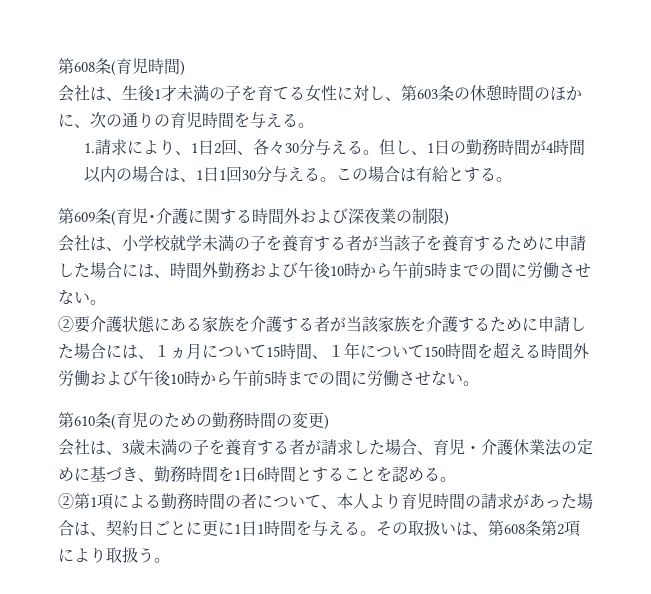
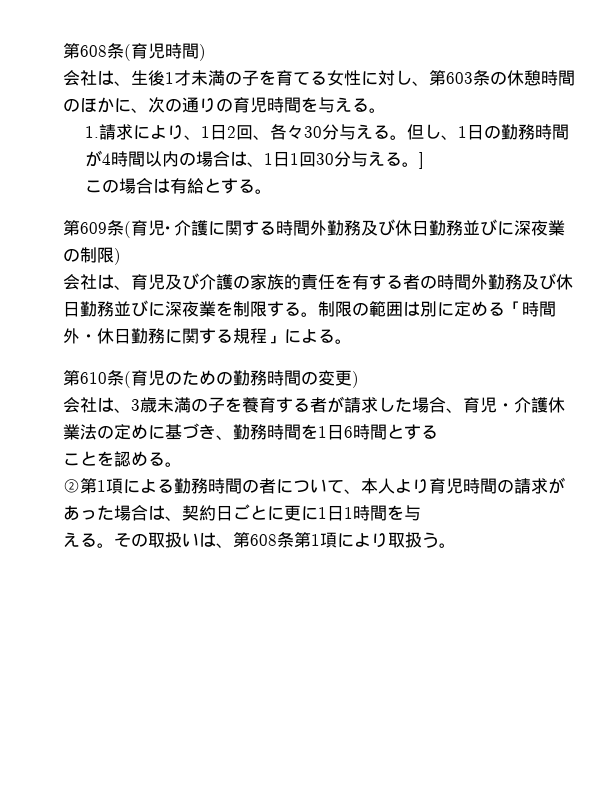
(336, 179) none -> [419,152,425,169] ] //
[300,208,348,224] および -> [327,219,514,236] 勤務及び休日勤務並びに
[122,235,586,252] [58,262,591,279] [58,289,106,305] [58,316,586,333] [58,342,589,359] [58,370,463,387] 小学校就学未満の子を養育する者が当該子を養育するために申請した場合には、時間外勤務および午後10時から午前5時までの間に労働させない。 // ②要介護状態にある家族を介護する者が当該家族を介護するために申請した場合には、１ヵ月について15時間、１年について150時間を超える時間外労働および午後10時から午前5時までの間に労働させない -> [131,273,573,290] [63,300,556,317] [63,328,335,344] 育児及び介護の家族的責任を有する者の時間外勤務及び休日勤務並びに深夜業を制限する。制限の範囲は別に定める「時間外・休日勤務に関する規程」による
(344, 474) none -> (438, 432) //
(328, 528) none -> (421, 513) //
[557,524,564,535] 2 -> [311,534,320,546] 1

